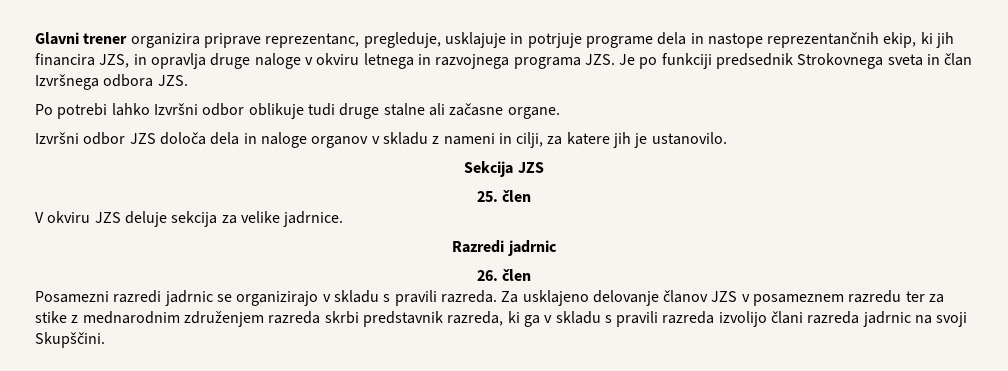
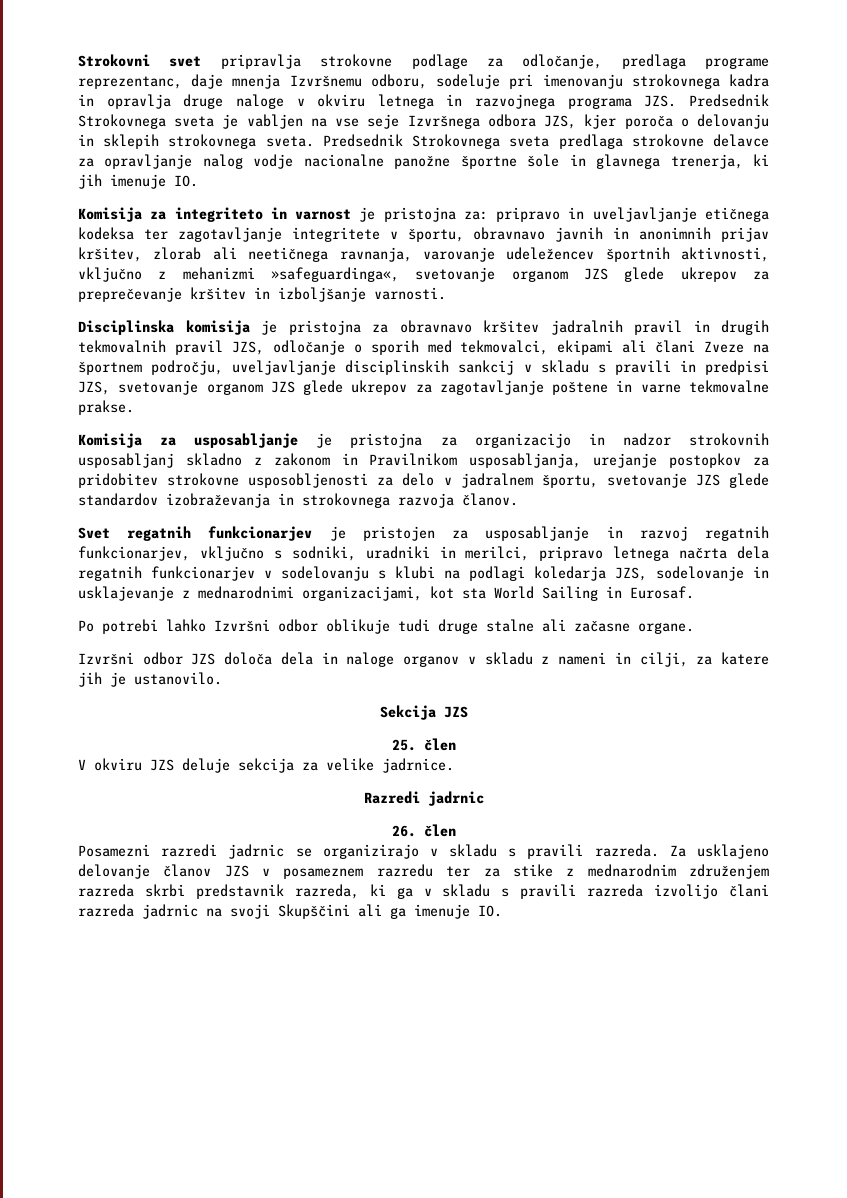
[35,32,955,48] [35,53,130,68] Glavni trener organizira priprave reprezentanc, pregleduje, usklajuje in potrjuje programe dela in nastope reprezentančnih ekip, ki jih financira JZS, -> [78,54,769,69] [78,74,769,89] Strokovni svet pripravlja strokovne podlage za odločanje, predlaga programe reprezentanc, daje mnenja Izvršnemu odboru, sodeluje pri imenovanju strokovnega kadra
[619,53,973,69] [35,74,188,90] Je po funkciji predsednik Strokovnega sveta in član Izvršnega odbora JZS. -> [688,94,769,107] [78,114,770,129] [78,134,769,149] [78,154,770,169] [78,174,198,189] [78,207,769,222] [78,227,769,242] [78,247,769,262] [78,267,770,282] [78,287,446,302] [78,320,769,335] [78,340,769,355] [78,360,770,375] [78,380,769,395] [78,400,134,415] [78,433,769,448] [78,453,770,468] [78,473,770,488] [78,493,518,508] [78,526,769,541] [78,546,769,561] [78,566,769,581] [78,586,694,601] Predsednik Strokovnega sveta je vabljen na vse seje Izvršnega odbora JZS, kjer poroča o delovanju in sklepih strokovnega sveta. Predsednik Strokovnega sveta predlaga strokovne delavce za opravljanje nalog vodje nacionalne panožne športne šole in glavnega trenerja, ki jih imenuje IO. // Komisija za integriteto in varnost je pristojna za: pripravo in uveljavljanje etičnega kodeksa ter zagotavljanje integritete v športu, obravnavo javnih in anonimnih prijav kršitev, zlorab ali neetičnega ravnanja, varovanje udeležencev športnih aktivnosti, vključno z mehanizmi »safeguardinga«, svetovanje organom JZS glede ukrepov za preprečevanje kršitev in izboljšanje varnosti. // Disciplinska komisija je pristojna za obravnavo kršitev jadralnih pravil in drugih tekmovalnih pravil JZS, odločanje o sporih med tekmovalci, ekipami ali člani Zveze na športnem področju, uveljavljanje disciplinskih sankcij v skladu s pravili in predpisi JZS, svetovanje organom JZS glede ukrepov za zagotavljanje poštene in varne tekmovalne prakse. // Komisija za usposabljanje je pristojna za organizacijo in nadzor strokovnih usposabljanj skladno z zakonom in Pravilnikom usposabljanja, urejanje postopkov za pridobitev strokovne usposobljenosti za delo v jadralnem športu, svetovanje JZS glede standardov izobraževanja in strokovnega razvoja članov. // Svet regatnih funkcionarjev je pristojen za usposabljanje in razvoj regatnih funkcionarjev, vključno s sodniki, uradniki in merilci, pripravo letnega načrta dela regatnih funkcionarjev v sodelovanju s klubi na podlagi koledarja JZS, sodelovanje in usklajevanje z mednarodnimi organizacijami, kot sta World Sailing in Eurosaf.
[35,332,105,348] Skupščini. -> [278,904,502,919] Skupščini ali ga imenuje IO.

